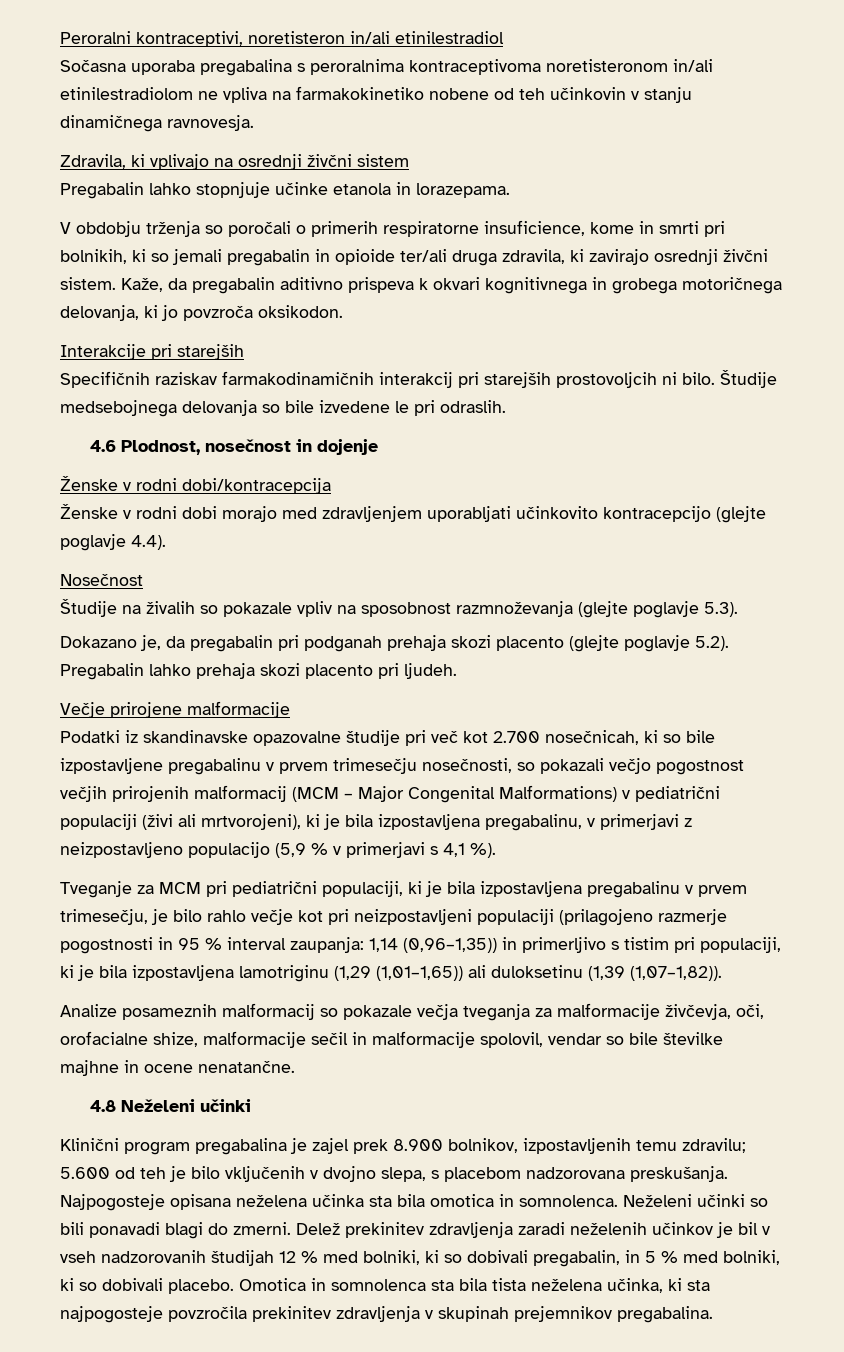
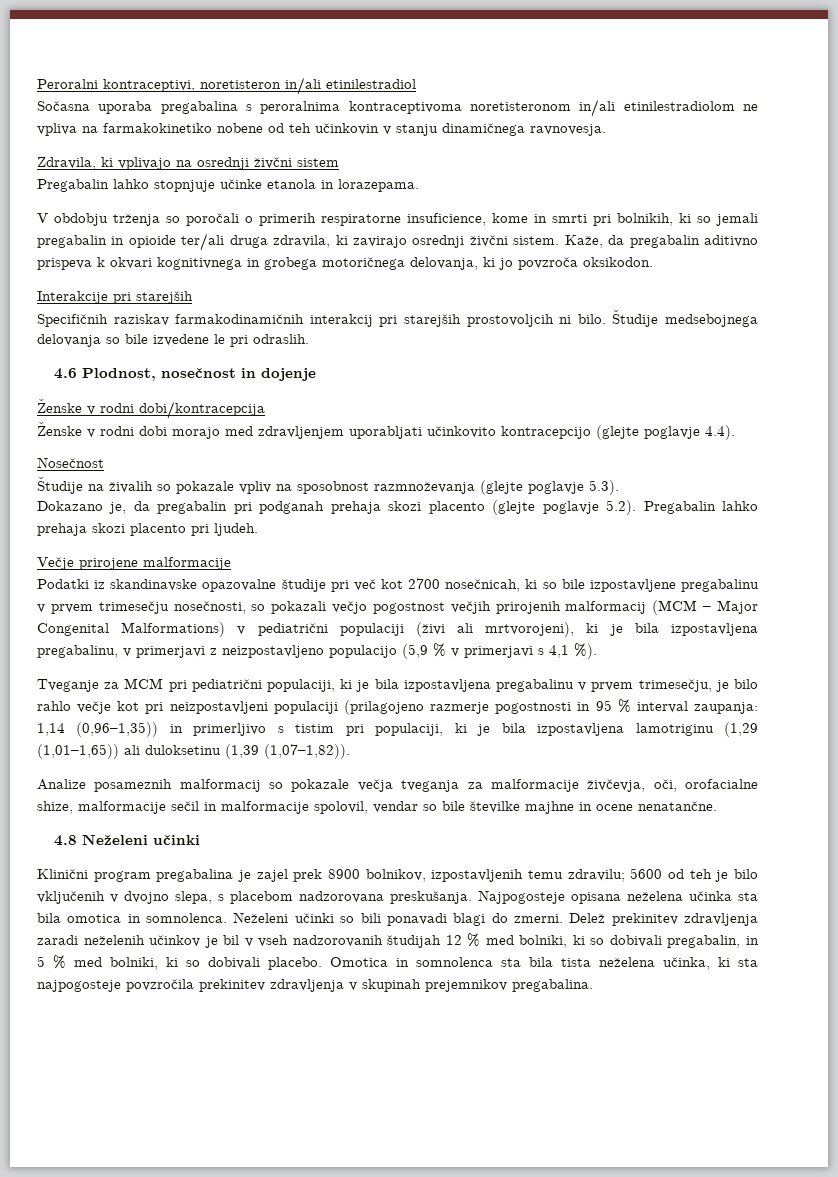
[493,731,540,743] 2.700 -> [408,578,441,589] 2700
[393,1139,443,1151] 8.900 -> [328,869,360,879] 8900
[60,1167,110,1179] 5.600 -> [630,868,663,879] 5600

